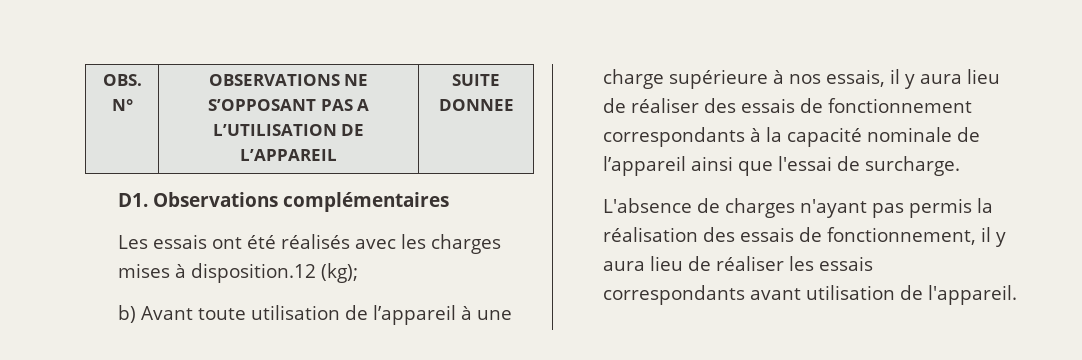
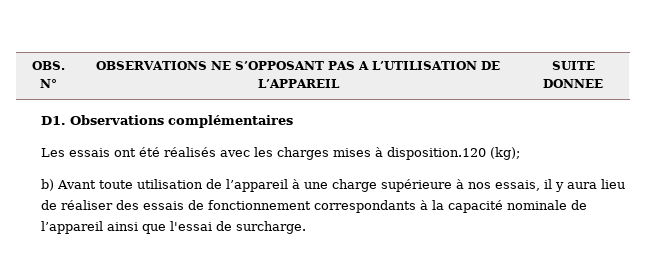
[191,263,317,283] disposition.12 -> [387,147,487,160] disposition.120
[603,198,993,218] [603,227,1007,247] [603,256,874,271] [603,285,1018,305] // L'absence de charges n'ayant pas permis la réalisation des essais de fonctionnement, il y aura lieu de réaliser les essais correspondants avant utilisation de l'appareil. -> (307, 227) none

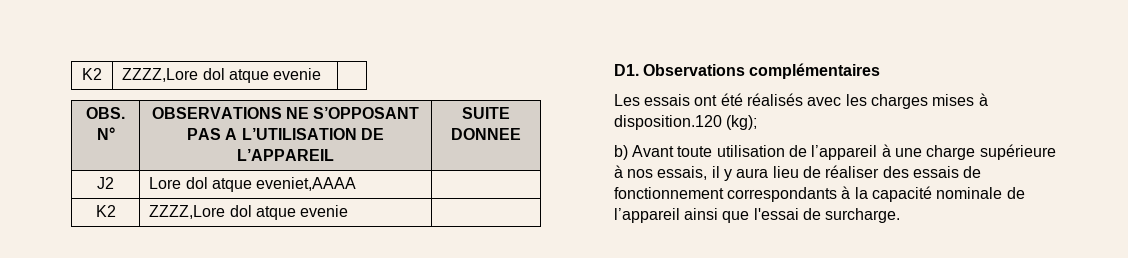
(31, 65) none -> [82,68,102,80] [122,68,322,83] K2 | ZZZZ,Lore dol atque evenie | //
(603, 83) none -> [97,177,114,189] [149,177,357,192] [95,205,116,217] [149,205,349,220] // J2 | Lore dol atque eveniet,AAAA | // K2 | ZZZZ,Lore dol atque evenie |

